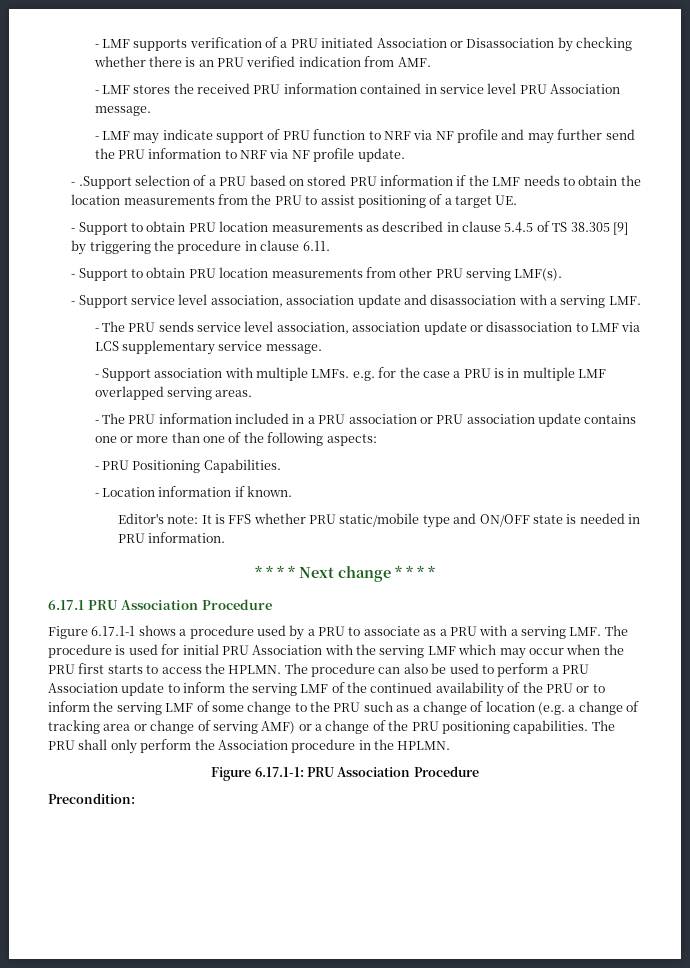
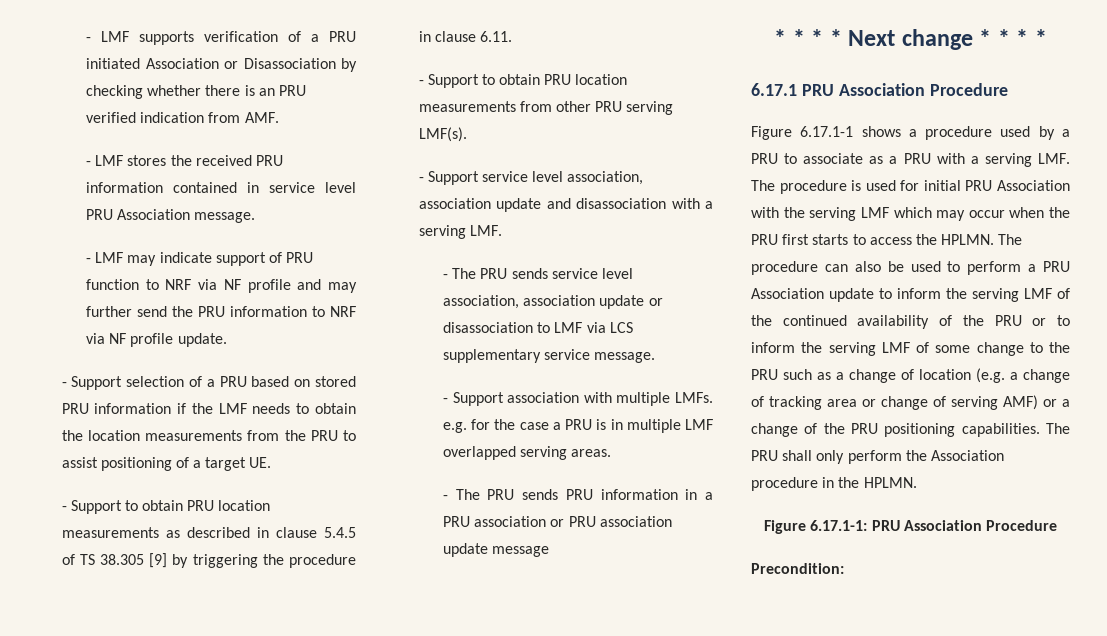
[78,176,132,189] .Support -> [71,376,123,390] Support
[158,413,290,424] information included -> [522,489,678,500] sends PRU information
[584,414,637,424] [94,432,377,446] [94,459,281,473] [94,486,293,497] [117,513,641,528] [117,532,226,543] contains one or more than one of the following aspects: // - PRU Positioning Capabilities. // - Location information if known. // Editor's note: It is FFS whether PRU static/mobile type and ON/OFF state is needed in PRU information. -> [492,546,550,557] message

